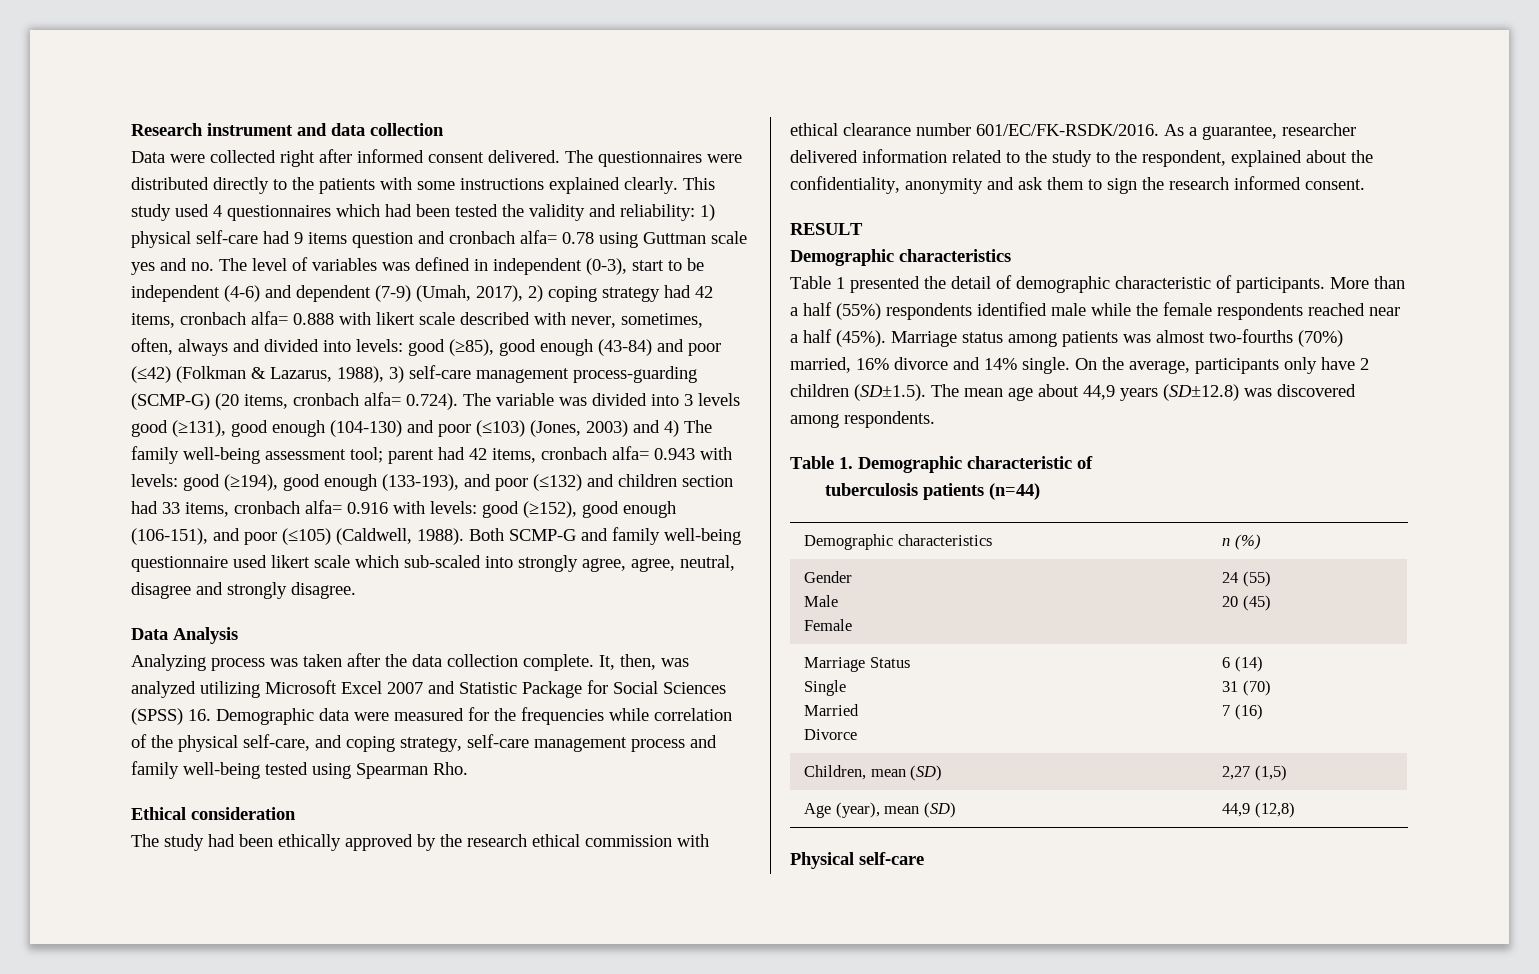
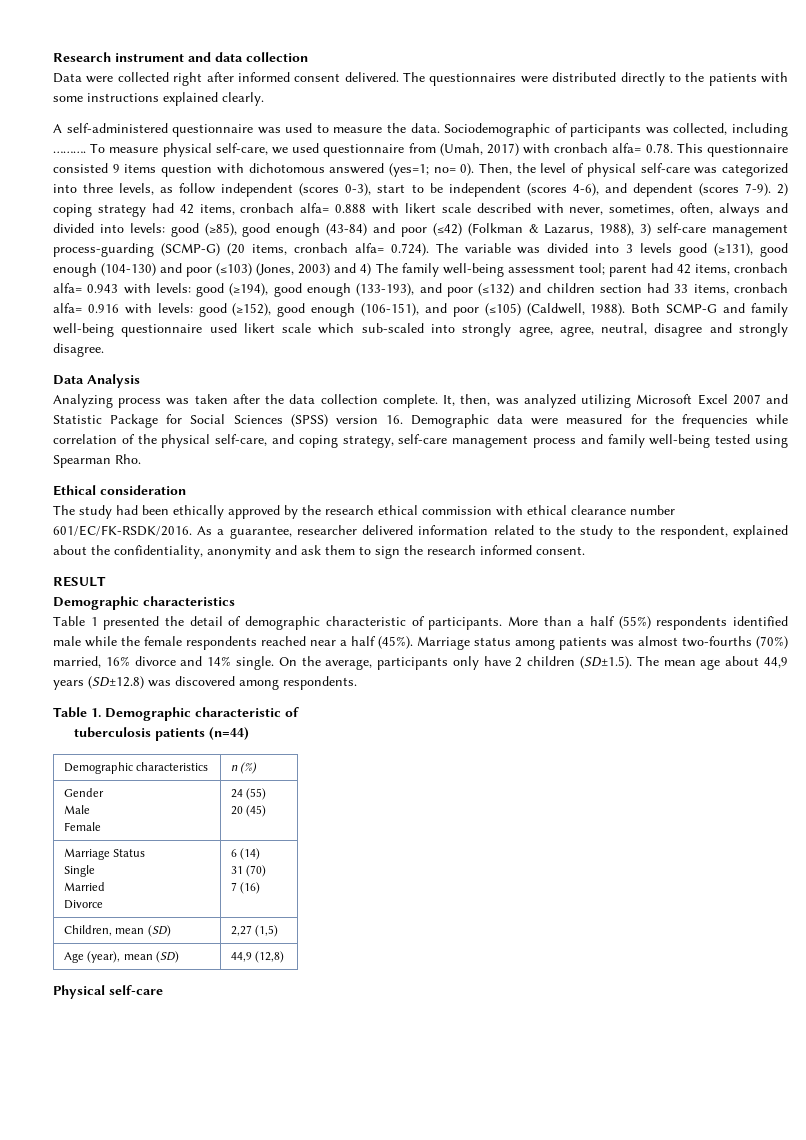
[683,177,715,190] [131,204,715,221] [131,230,747,248] [131,257,704,275] [131,285,523,302] This study used 4 questionnaires which had been tested the validity and reliability: 1) physical self-care had 9 items question and cronbach alfa= 0.78 using Guttman scale yes and no. The level of variables was defined in independent (0-3), start to be independent (4-6) and dependent (7-9) (Umah, 2017), -> [53,123,788,137] [53,143,788,157] [53,163,789,177] [53,183,771,197] // A self-administered questionnaire was used to measure the data. Sociodemographic of participants was collected, including ………. To measure physical self-care, we used questionnaire from (Umah, 2017) with cronbach alfa= 0.78. This questionnaire consisted 9 items question with dichotomous answered (yes=1; no= 0). Then, the level of physical self-care was categorized into three levels, as follow independent (scores 0-3), start to be independent (scores 4-6), and dependent (scores 7-9).
(183, 716) none -> [335,415,378,424] version

